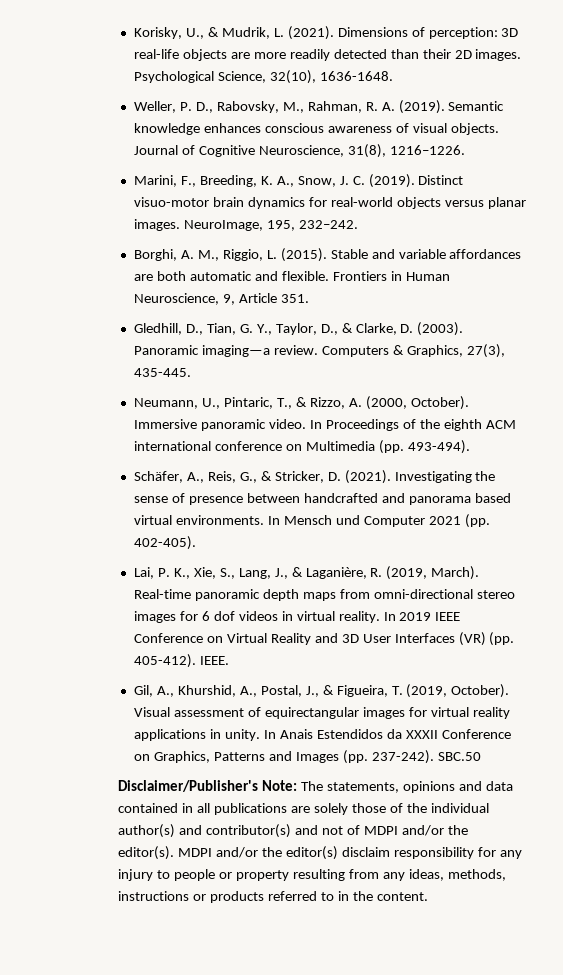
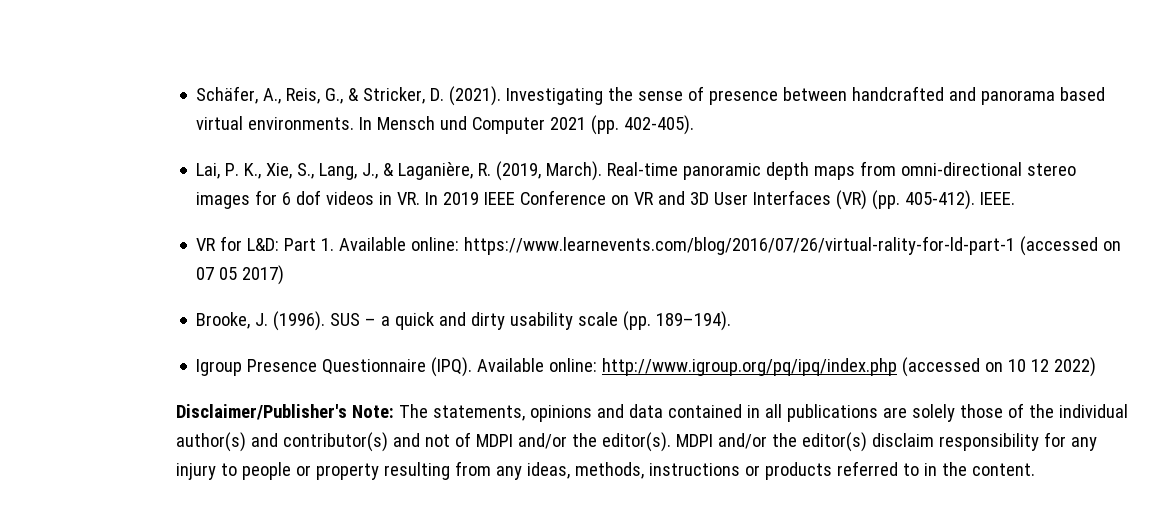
[134,26,519,40] [134,49,522,61] [134,70,393,84] [134,100,505,114] [134,123,499,135] [134,144,465,158] [134,174,464,188] [134,197,526,209] [134,219,358,231] [134,248,522,262] [134,271,450,281] [134,293,309,305] [134,322,464,336] [134,344,505,358] [134,368,192,377] [134,396,469,410] [134,419,516,431] [134,440,470,454] Korisky, U., & Mudrik, L. (2021). Dimensions of perception: 3D real-life objects are more readily detected than their 2D images. Psychological Science, 32(10), 1636-1648. // Weller, P. D., Rabovsky, M., Rahman, R. A. (2019). Semantic knowledge enhances conscious awareness of visual objects. Journal of Cognitive Neuroscience, 31(8), 1216–1226. // Marini, F., Breeding, K. A., Snow, J. C. (2019). Distinct visuo-motor brain dynamics for real-world objects versus planar images. NeuroImage, 195, 232–242. // Borghi, A. M., Riggio, L. (2015). Stable and variable affordances are both automatic and flexible. Frontiers in Human Neuroscience, 9, Article 351. // Gledhill, D., Tian, G. Y., Taylor, D., & Clarke, D. (2003). Panoramic imaging—a review. Computers & Graphics, 27(3), 435-445. // Neumann, U., Pintaric, T., & Rizzo, A. (2000, October). Immersive panoramic video. In Proceedings of the eighth ACM international conference on Multimedia (pp. 493-494). // -> (196, 95) none
[296,611,380,623] virtual reality. -> [397,192,421,205] VR.
[227,633,311,645] Virtual Reality -> [634,192,655,205] VR
[134,684,510,698] [134,707,510,719] [134,729,511,741] [134,750,481,764] Gil, A., Khurshid, A., Postal, J., & Figueira, T. (2019, October). Visual assessment of equirectangular images for virtual reality applications in unity. In Anais Estendidos da XXXII Conference on Graphics, Patterns and Images (pp. 237-242). SBC.50 -> [196,236,1122,256] [196,265,285,285] [196,311,732,331] [196,357,1097,377] VR for L&D: Part 1. Available online: https://www.learnevents.com/blog/2016/07/26/virtual-rality-for-ld-part-1 (accessed on 07 05 2017) // Brooke, J. (1996). SUS – a quick and dirty usability scale (pp. 189–194). // Igroup Presence Questionnaire (IPQ). Available online: http://www.igroup.org/pq/ipq/index.php (accessed on 10 12 2022)

